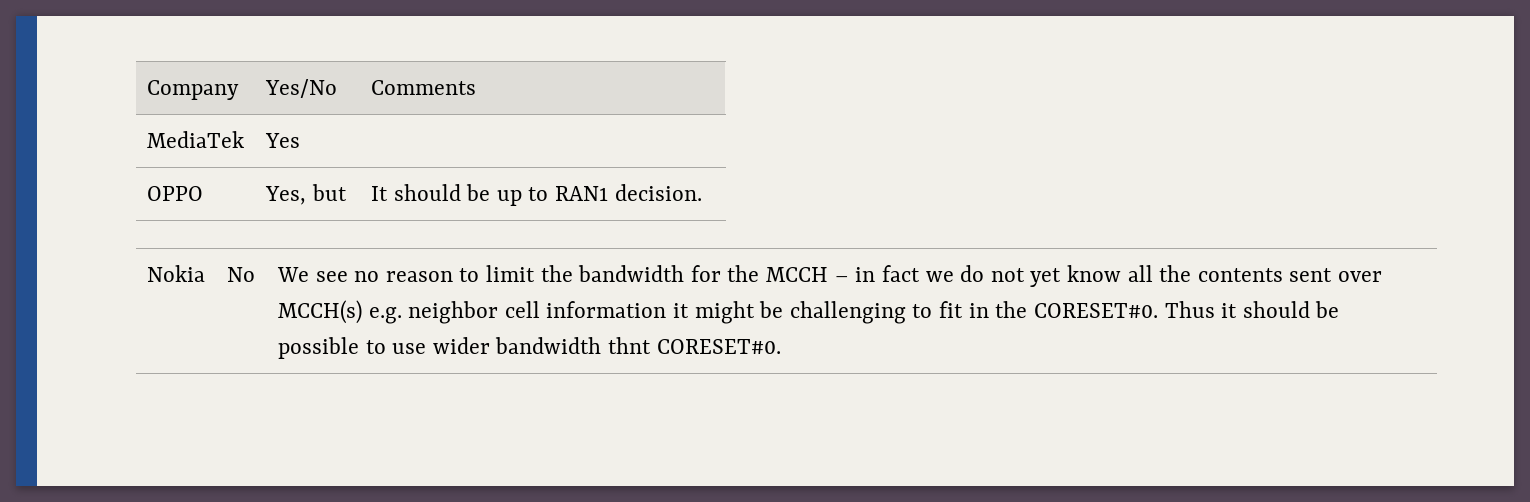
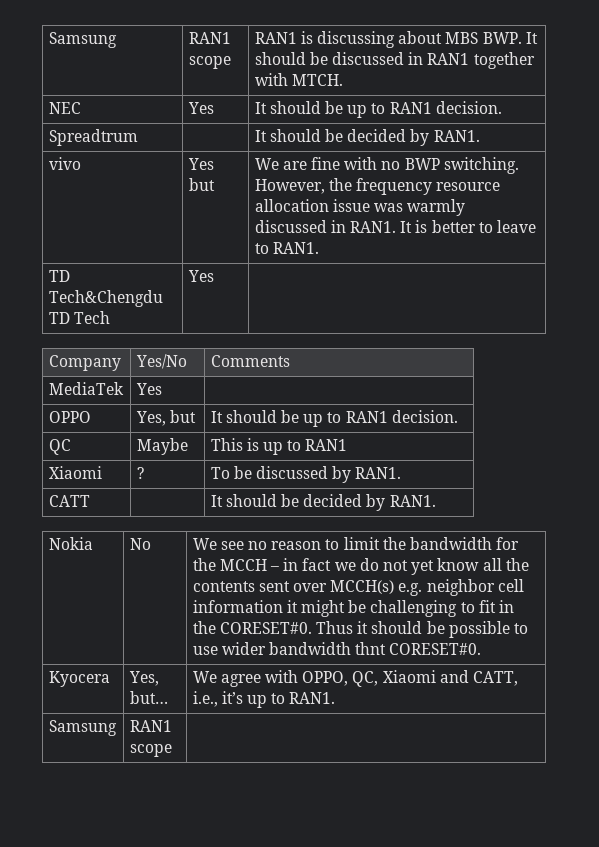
(146, 90) none -> [48,32,117,48] [188,32,231,44] [188,56,231,69] [254,31,538,48] [254,52,535,69] [254,73,343,86] [48,102,81,114] [187,102,214,114] [254,101,502,118] [48,129,138,146] [254,129,480,146] [48,157,81,170] [187,158,214,170] [188,178,215,191] [254,157,519,174] [254,178,501,195] [254,199,466,216] [254,220,537,233] [254,242,319,254] [48,270,70,282] [48,290,163,307] [48,311,110,324] [187,270,214,282] Samsung | RAN1 scope | RAN1 is discussing about MBS BWP. It should be discussed in RAN1 together with MTCH. // NEC | Yes | It should be up to RAN1 decision. // Spreadtrum | | It should be decided by RAN1. // vivo | Yes but | We are fine with no BWP switching. However, the frequency resource allocation issue was warmly discussed in RAN1. It is better to leave to RAN1. // TD Tech&Chengdu TD Tech | Yes | //
(702, 192) none -> [48,439,71,455] [136,438,188,455] [210,438,348,455] [48,466,102,479] [136,467,144,479] [210,466,402,483] [48,495,90,507] [210,494,436,511] // QC | Maybe | This is up to RAN1 // Xiaomi | ? | To be discussed by RAN1. // CATT | | It should be decided by RAN1.
(781, 346) none -> [48,671,110,687] [128,671,159,686] [129,691,168,704] [192,670,519,687] [192,691,336,708] [48,720,117,736] [129,720,172,732] [129,744,172,757] // Kyocera | Yes, but… | We agree with OPPO, QC, Xiaomi and CATT, i.e., it’s up to RAN1. // Samsung | RAN1 scope |

